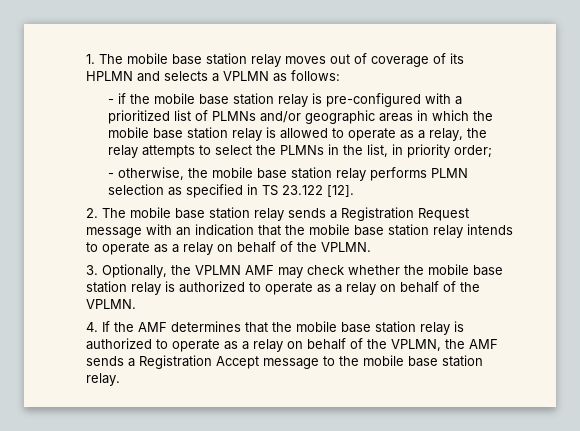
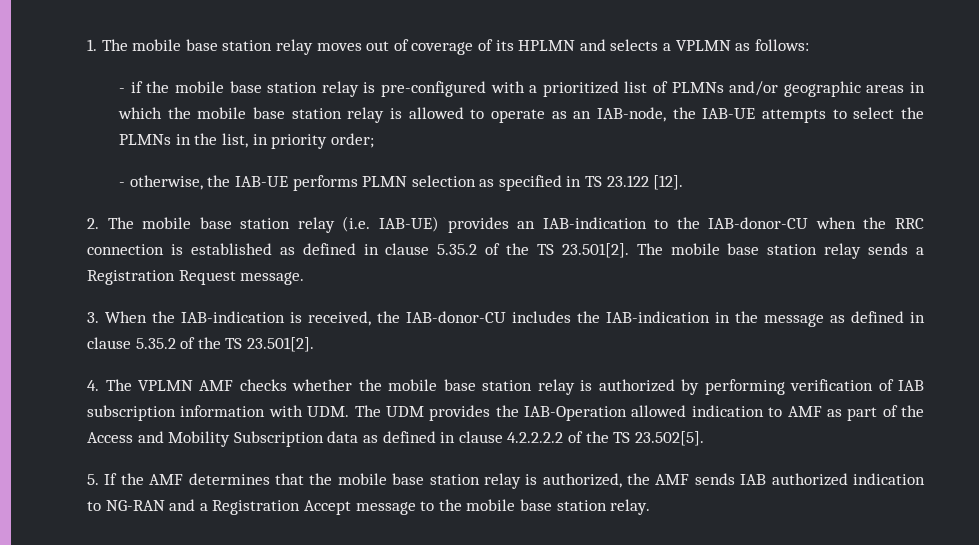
[417,128,487,141] [107,145,138,158] a relay, the relay -> [573,107,756,122] an IAB-node, the IAB-UE
[211,167,366,181] mobile base station relay -> [234,176,288,187] IAB-UE
[288,207,470,221] [86,224,514,238] [86,241,372,255] [86,264,345,278] sends a Registration Request message with an indication that the mobile base station relay intends to operate as a relay on behalf of the VPLMN. // 3. Optionally, the VPLMN AMF may check -> [342,216,925,233] [87,243,924,259] [87,270,305,285] [87,311,926,327] [87,337,315,352] [87,379,287,391] (i.e. IAB-UE) provides an IAB-indication to the IAB-donor-CU when the RRC connection is established as defined in clause 5.35.2 of the TS 23.501[2]. The mobile base station relay sends a Registration Request message. // 3. When the IAB-indication is received, the IAB-donor-CU includes the IAB-indication in the message as defined in clause 5.35.2 of the TS 23.501[2]. // 4. The VPLMN AMF checks
[249,281,481,295] [86,299,137,309] [86,322,99,332] to operate as a relay on behalf of the VPLMN. // 4. -> [681,379,924,395] [87,405,925,421] [87,431,704,447] [87,474,100,485] by performing verification of IAB subscription information with UDM. The UDM provides the IAB-Operation allowed indication to AMF as part of the Access and Mobility Subscription data as defined in clause 4.2.2.2.2 of the TS 23.502[5]. // 5.
[86,338,499,352] [86,356,125,366] authorized to operate as a relay on behalf of the VPLMN, the AMF sends -> [542,473,925,488] [87,499,196,511] authorized, the AMF sends IAB authorized indication to NG-RAN and

